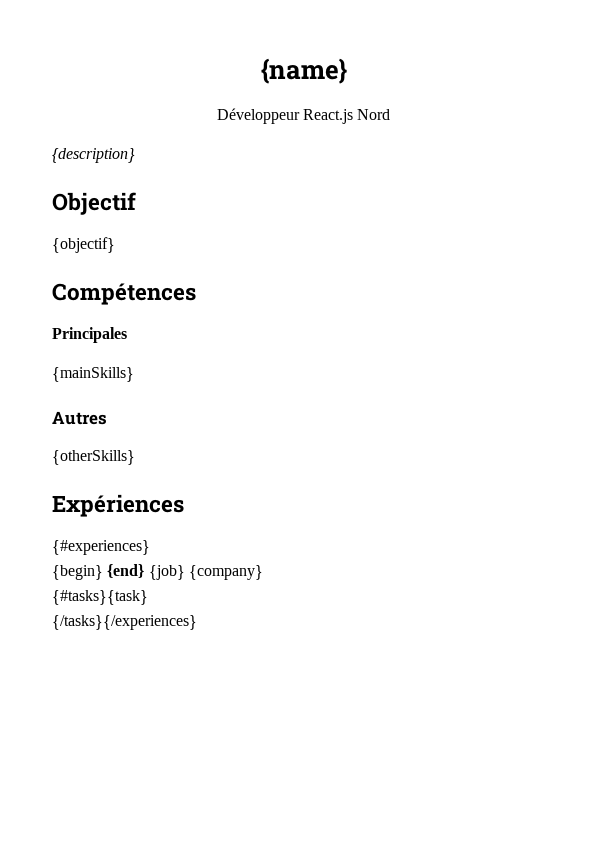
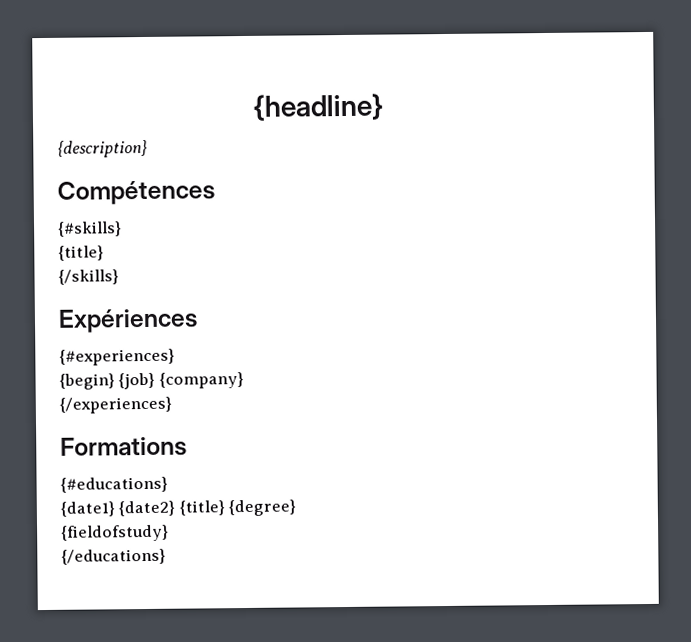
[260,58,347,84] [216,108,391,124] {name} // Développeur React.js Nord -> [251,93,384,121] {headline}
[52,192,136,215] [52,237,115,253] // Objectif // {objectif} -> (148, 148) none
[52,327,127,343] [52,367,134,382] [52,411,107,425] [52,450,135,465] Principales // {mainSkills} // Autres // {otherSkills} -> [57,221,122,237] [58,245,104,261] [58,269,119,285] {#skills} // {title} // {/skills}
[107,564,145,578] {end} -> (115, 381) none
[52,590,148,605] [52,615,197,630] {#tasks}{task} // {/tasks}{/experiences} -> [59,396,172,414] [60,436,187,457] [60,476,168,493] [60,499,297,517] [61,524,169,542] [61,548,166,565] {/experiences} // Formations // {#educations} // {date1} {date2} {title} {degree} // {fieldofstudy} // {/educations}

